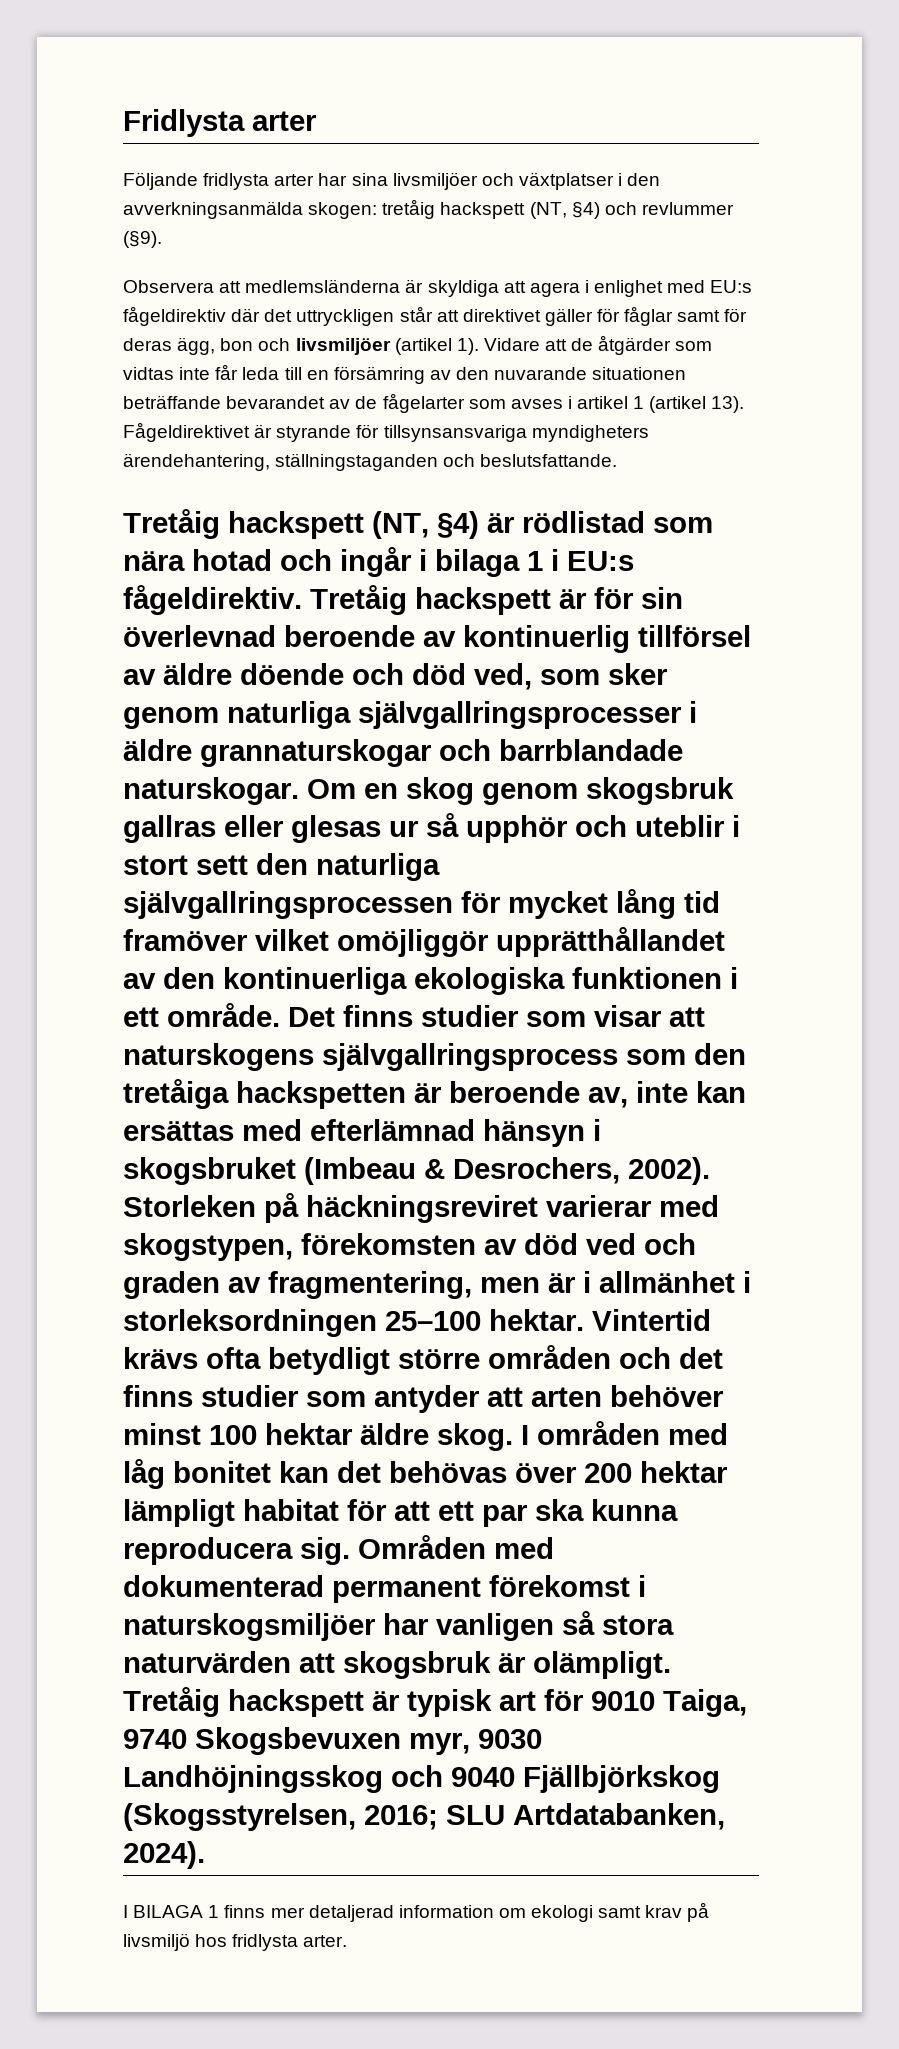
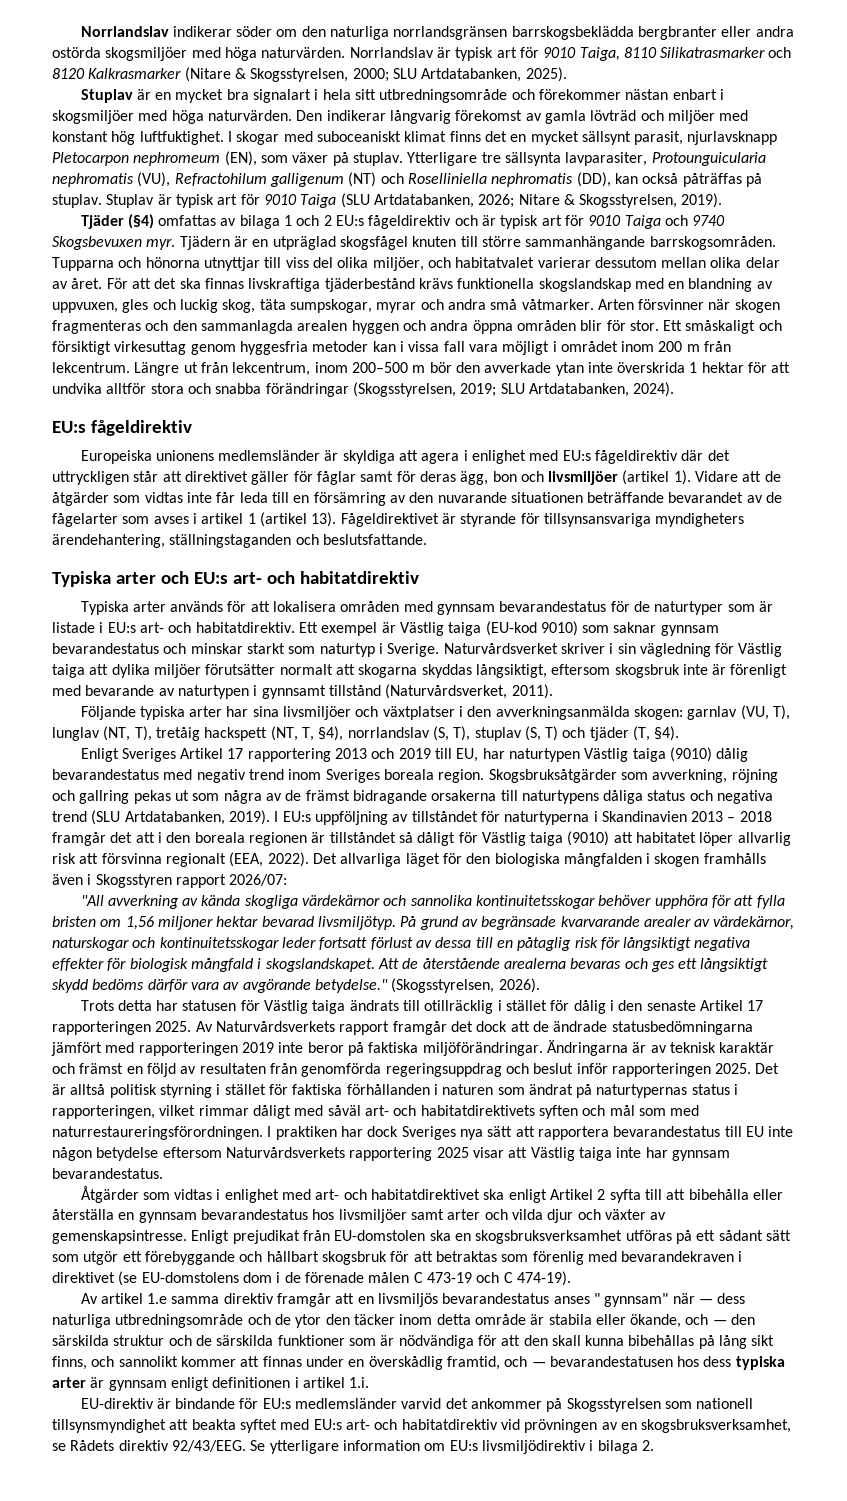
[123,109,317,137] [123,172,661,190] [123,199,734,219] [123,231,162,248] [123,279,401,293] Fridlysta arter // Följande fridlysta arter har sina livsmiljöer och växtplatser i den avverkningsanmälda skogen: tretåig hackspett (NT, §4) och revlummer (§9). // Observera att medlemsländerna -> [80,26,794,40] [52,47,792,61] [52,67,567,82] [80,89,724,103] [52,110,749,124] [52,131,778,145] [52,151,766,166] [52,172,762,187] [52,193,723,208] [80,214,726,229] [52,236,776,250] [52,257,780,271] [52,278,773,292] [52,299,780,313] [52,320,782,334] [52,341,732,355] [52,362,791,376] [52,382,675,397] [52,420,192,436] [80,450,321,464] Norrlandslav indikerar söder om den naturliga norrlandsgränsen barrskogsbeklädda bergbranter eller andra ostörda skogsmiljöer med höga naturvärden. Norrlandslav är typisk art för 9010 Taiga, 8110 Silikatrasmarker och 8120 Kalkrasmarker (Nitare & Skogsstyrelsen, 2000; SLU Artdatabanken, 2025). // Stuplav är en mycket bra signalart i hela sitt utbredningsområde och förekommer nästan enbart i skogsmiljöer med höga naturvärden. Den indikerar långvarig förekomst av gamla lövträd och miljöer med konstant hög luftfuktighet. I skogar med suboceaniskt klimat finns det en mycket sällsynt parasit, njurlavsknapp Pletocarpon nephromeum (EN), som växer på stuplav. Ytterligare tre sällsynta lavparasiter, Protounguicularia nephromatis (VU), Refractohilum galligenum (NT) och Roselliniella nephromatis (DD), kan också påträffas på stuplav. Stuplav är typisk art för 9010 Taiga (SLU Artdatabanken, 2026; Nitare & Skogsstyrelsen, 2019). // Tjäder (§4) omfattas av bilaga 1 och 2 EU:s fågeldirektiv och är typisk art för 9010 Taiga och 9740 Skogsbevuxen myr. Tjädern är en utpräglad skogsfågel knuten till större sammanhängande barrskogsområden. Tupparna och hönorna utnyttjar till viss del olika miljöer, och habitatvalet varierar dessutom mellan olika delar av året. För att det ska finnas livskraftiga tjäderbestånd krävs funktionella skogslandskap med en blandning av uppvuxen, gles och luckig skog, täta sumpskogar, myrar och andra små våtmarker. Arten försvinner när skogen fragmenteras och den sammanlagda arealen hyggen och andra öppna områden blir för stor. Ett småskaligt och försiktigt virkesuttag genom hyggesfria metoder kan i vissa fall vara möjligt i området inom 200 m från lekcentrum. Längre ut från lekcentrum, inom 200–500 m bör den avverkade ytan inte överskrida 1 hektar för att undvika alltför stora och snabba förändringar (Skogsstyrelsen, 2019; SLU Artdatabanken, 2024). // EU:s fågeldirektiv // Europeiska unionens medlemsländer
[123,509,713,539] [123,547,634,577] [123,585,683,615] [123,625,751,653] [123,663,668,690] [123,701,697,729] [123,739,683,767] [123,777,734,805] [123,813,740,843] [123,853,440,881] [123,889,720,919] [123,927,725,957] [123,967,738,995] [123,1003,705,1027] [123,1043,746,1071] [123,1079,746,1109] [123,1119,601,1147] [123,1157,710,1185] [123,1193,719,1223] [123,1233,696,1261] [123,1271,751,1299] [123,1309,711,1337] [123,1345,723,1375] [123,1385,724,1413] [123,1421,728,1451] [123,1459,728,1489] [123,1499,678,1527] [123,1535,554,1565] [123,1575,646,1603] [123,1611,674,1641] [123,1651,671,1679] [123,1687,747,1717] [123,1727,542,1755] [123,1765,720,1793] [123,1803,725,1831] [123,1841,205,1869] [123,1902,710,1922] [123,1933,348,1951] Tretåig hackspett (NT, §4) är rödlistad som nära hotad och ingår i bilaga 1 i EU:s fågeldirektiv. Tretåig hackspett är för sin överlevnad beroende av kontinuerlig tillförsel av äldre döende och död ved, som sker genom naturliga självgallringsprocesser i äldre grannaturskogar och barrblandade naturskogar. Om en skog genom skogsbruk gallras eller glesas ur så upphör och uteblir i stort sett den naturliga självgallringsprocessen för mycket lång tid framöver vilket omöjliggör upprätthållandet av den kontinuerliga ekologiska funktionen i ett område. Det finns studier som visar att naturskogens självgallringsprocess som den tretåiga hackspetten är beroende av, inte kan ersättas med efterlämnad hänsyn i skogsbruket (Imbeau & Desrochers, 2002). Storleken på häckningsreviret varierar med skogstypen, förekomsten av död ved och graden av fragmentering, men är i allmänhet i storleksordningen 25–100 hektar. Vintertid krävs ofta betydligt större områden och det finns studier som antyder att arten behöver minst 100 hektar äldre skog. I områden med låg bonitet kan det behövas över 200 hektar lämpligt habitat för att ett par ska kunna reproducera sig. Områden med dokumenterad permanent förekomst i naturskogsmiljöer har vanligen så stora naturvärden att skogsbruk är olämpligt. Tretåig hackspett är typisk art för 9010 Taiga, 9740 Skogsbevuxen myr, 9030 Landhöjningsskog och 9040 Fjällbjörkskog (Skogsstyrelsen, 2016; SLU Artdatabanken, 2024). // I BILAGA 1 finns mer detaljerad information om ekologi samt krav på livsmiljö hos fridlysta arter. -> [52,571,419,587] [80,601,773,615] [52,621,719,636] [52,643,783,657] [52,664,788,678] [52,684,553,699] [80,705,790,720] [52,726,680,741] [80,747,749,762] [52,769,778,783] [52,790,774,804] [52,810,772,825] [52,831,791,846] [52,852,766,867] [52,874,288,888] [80,895,785,909] [52,916,795,930] [52,937,751,951] [52,958,769,972] [52,978,540,993] [80,1000,764,1014] [52,1021,753,1035] [51,1040,775,1056] [52,1063,780,1077] [52,1084,739,1098] [52,1105,700,1119] [52,1126,794,1140] [52,1147,730,1161] [52,1168,163,1179] [80,1186,783,1203] [52,1209,667,1223] [52,1230,791,1244] [52,1251,743,1265] [52,1271,571,1286] [80,1293,746,1307] [52,1314,756,1328] [52,1335,775,1349] [52,1356,785,1370] [52,1377,370,1391] [80,1398,754,1412] [52,1419,792,1433] [52,1440,654,1454] Typiska arter och EU:s art- och habitatdirektiv // Typiska arter används för att lokalisera områden med gynnsam bevarandestatus för de naturtyper som är listade i EU:s art- och habitatdirektiv. Ett exempel är Västlig taiga (EU-kod 9010) som saknar gynnsam bevarandestatus och minskar starkt som naturtyp i Sverige. Naturvårdsverket skriver i sin vägledning för Västlig taiga att dylika miljöer förutsätter normalt att skogarna skyddas långsiktigt, eftersom skogsbruk inte är förenligt med bevarande av naturtypen i gynnsamt tillstånd (Naturvårdsverket, 2011). // Följande typiska arter har sina livsmiljöer och växtplatser i den avverkningsanmälda skogen: garnlav (VU, T), lunglav (NT, T), tretåig hackspett (NT, T, §4), norrlandslav (S, T), stuplav (S, T) och tjäder (T, §4). // Enligt Sveriges Artikel 17 rapportering 2013 och 2019 till EU, har naturtypen Västlig taiga (9010) dålig bevarandestatus med negativ trend inom Sveriges boreala region. Skogsbruksåtgärder som avverkning, röjning och gallring pekas ut som några av de främst bidragande orsakerna till naturtypens dåliga status och negativa trend (SLU Artdatabanken, 2019). I EU:s uppföljning av tillståndet för naturtyperna i Skandinavien 2013 – 2018 framgår det att i den boreala regionen är tillståndet så dåligt för Västlig taiga (9010) att habitatet löper allvarlig risk att försvinna regionalt (EEA, 2022). Det allvarliga läget för den biologiska mångfalden i skogen framhålls även i Skogsstyren rapport 2026/07: // "All avverkning av kända skogliga värdekärnor och sannolika kontinuitetsskogar behöver upphöra för att fylla bristen om 1,56 miljoner hektar bevarad livsmiljötyp. På grund av begränsade kvarvarande arealer av värdekärnor, naturskogar och kontinuitetsskogar leder fortsatt förlust av dessa till en påtaglig risk för långsiktigt negativa effekter för biologisk mångfald i skogslandskapet. Att de återstående arealerna bevaras och ges ett långsiktigt skydd bedöms därför vara av avgörande betydelse." (Skogsstyrelsen, 2026). // Trots detta har statusen för Västlig taiga ändrats till otillräcklig i stället för dålig i den senaste Artikel 17 rapporteringen 2025. Av Naturvårdsverkets rapport framgår det dock att de ändrade statusbedömningarna jämfört med rapporteringen 2019 inte beror på faktiska miljöförändringar. Ändringarna är av teknisk karaktär och främst en följd av resultaten från genomförda regeringsuppdrag och beslut inför rapporteringen 2025. Det är alltså politisk styrning i stället för faktiska förhållanden i naturen som ändrat på naturtypernas status i rapporteringen, vilket rimmar dåligt med såväl art- och habitatdirektivets syften och mål som med naturrestaureringsförordningen. I praktiken har dock Sveriges nya sätt att rapportera bevarandestatus till EU inte någon betydelse eftersom Naturvårdsverkets rapportering 2025 visar att Västlig taiga inte har gynnsam bevarandestatus. // Åtgärder som vidtas i enlighet med art- och habitatdirektivet ska enligt Artikel 2 syfta till att bibehålla eller återställa en gynnsam bevarandestatus hos livsmiljöer samt arter och vilda djur och växter av gemenskapsintresse. Enligt prejudikat från EU-domstolen ska en skogsbruksverksamhet utföras på ett sådant sätt som utgör ett förebyggande och hållbart skogsbruk för att betraktas som förenlig med bevarandekraven i direktivet (se EU-domstolens dom i de förenade målen C 473-19 och C 474-19). // Av artikel 1.e samma direktiv framgår att en livsmiljös bevarandestatus anses " gynnsam" när — dess naturliga utbredningsområde och de ytor den täcker inom detta område är stabila eller ökande, och — den särskilda struktur och de särskilda funktioner som är nödvändiga för att den skall kunna bibehållas på lång sikt finns, och sannolikt kommer att finnas under en överskådlig framtid, och — bevarandestatusen hos dess typiska arter är gynnsam enligt definitionen i artikel 1.i. // EU-direktiv är bindande för EU:s medlemsländer varvid det ankommer på Skogsstyrelsen som nationell tillsynsmyndighet att beakta syftet med EU:s art- och habitatdirektiv vid prövningen av en skogsbruksverksamhet, se Rådets direktiv 92/43/EEG. Se ytterligare information om EU:s livsmiljödirektiv i bilaga 2.

